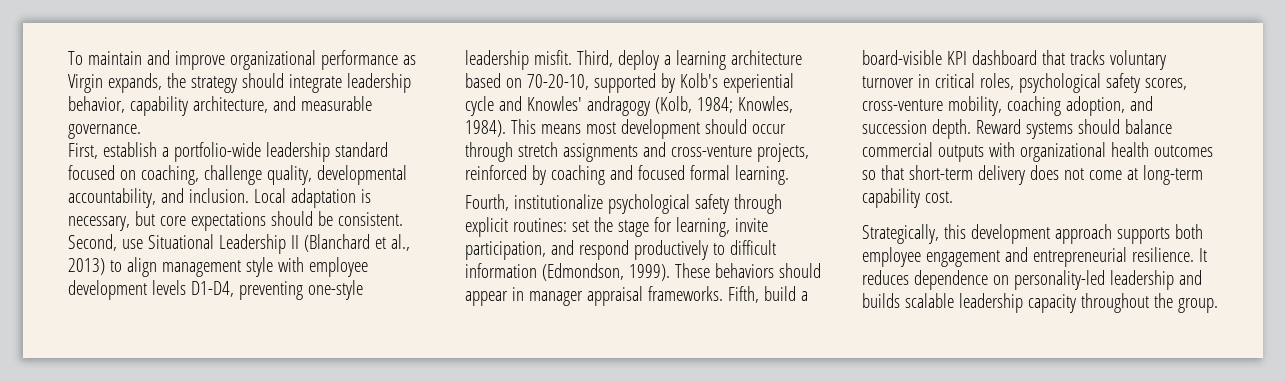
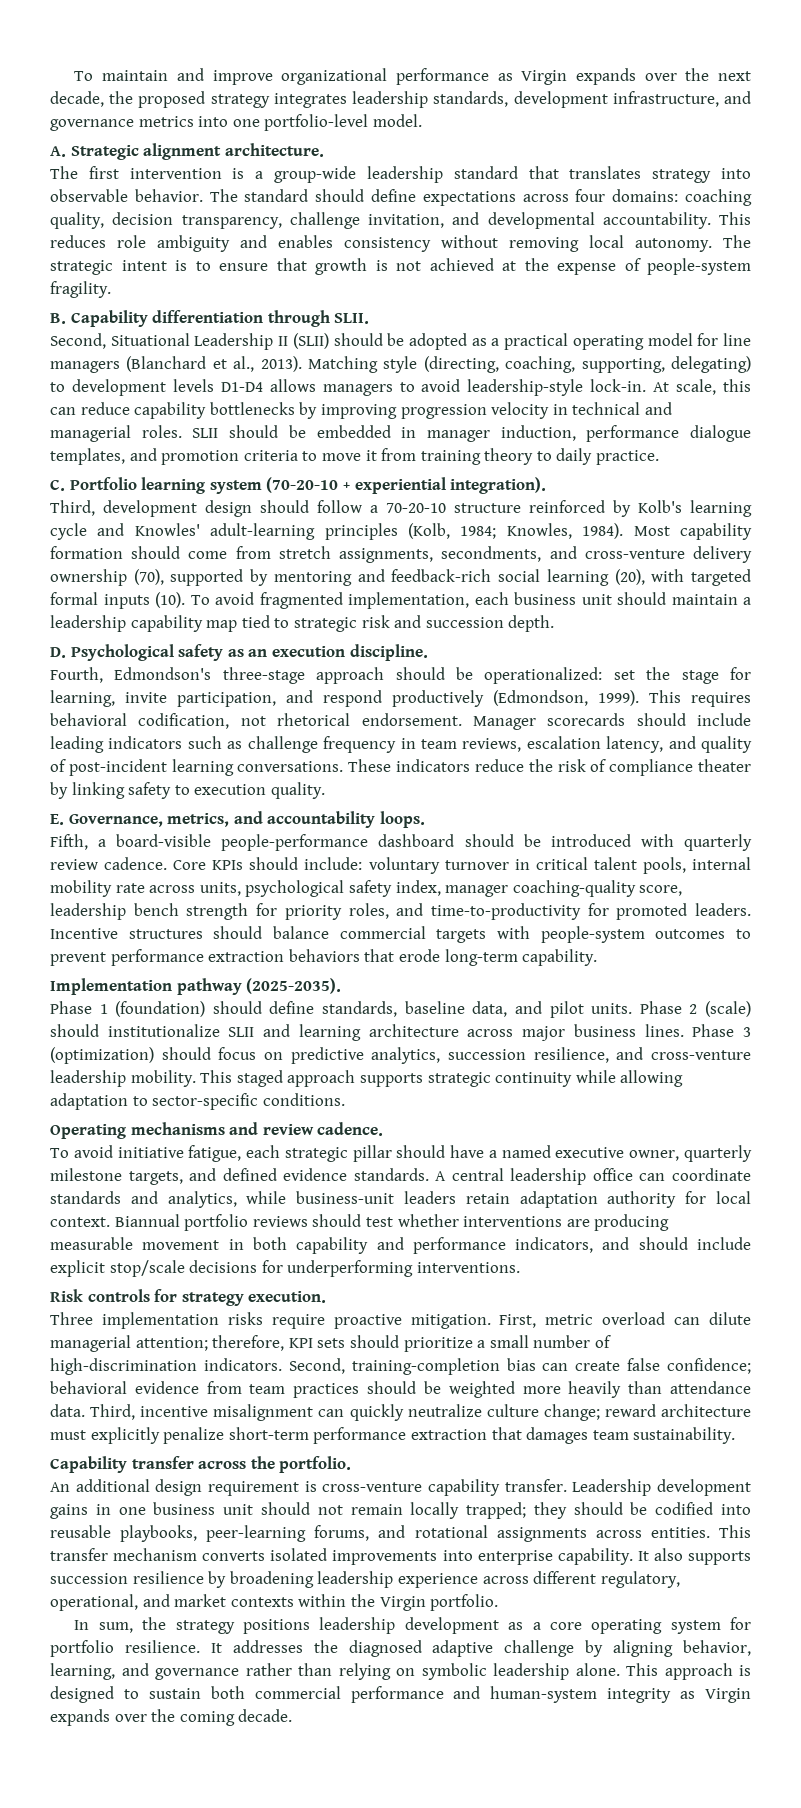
[107,73,411,93] [68,96,372,116] [68,124,141,139] [68,142,388,162] [68,165,407,185] [68,188,371,208] [68,211,403,231] [68,234,410,254] [68,257,368,277] [68,280,363,300] [465,50,802,70] [465,73,656,93] expands, the strategy should integrate leadership behavior, capability architecture, and measurable governance. // First, establish a portfolio-wide leadership standard focused on coaching, challenge quality, developmental accountability, and inclusion. Local adaptation is necessary, but core expectations should be consistent. Second, use Situational Leadership II (Blanchard et al., 2013) to align management style with employee development levels D1-D4, preventing one-style leadership misfit. Third, deploy a learning architecture based on 70-20-10, supported -> [575,68,752,85] [50,91,751,108] [50,114,422,131] [50,143,324,160] [50,166,752,183] [50,189,752,206] [50,212,751,229] [50,235,751,252] [50,258,751,275] [50,281,111,298] [50,310,370,327] [50,333,751,350] [50,356,751,373] [50,379,751,396] [50,402,672,419] [50,425,751,442] [50,448,660,465] [50,477,547,494] [50,500,605,517] expands over the next decade, the proposed strategy integrates leadership standards, development infrastructure, and governance metrics into one portfolio-level model. // A. Strategic alignment architecture. // The first intervention is a group-wide leadership standard that translates strategy into observable behavior. The standard should define expectations across four domains: coaching quality, decision transparency, challenge invitation, and developmental accountability. This reduces role ambiguity and enables consistency without removing local autonomy. The strategic intent is to ensure that growth is not achieved at the expense of people-system fragility. // B. Capability differentiation through SLII. // Second, Situational Leadership II (SLII) should be adopted as a practical operating model for line managers (Blanchard et al., 2013). Matching style (directing, coaching, supporting, delegating) to development levels D1-D4 allows managers to avoid leadership-style lock-in. At scale, this can reduce capability bottlenecks by improving progression velocity in technical and managerial roles. SLII should be embedded in manager induction, performance dialogue templates, and promotion criteria to move it from training theory to daily practice. // C. Portfolio learning system (70-20-10 + experiential integration). // Third, development design should follow a 70-20-10 structure reinforced
[722,73,794,93] experiential -> [690,500,752,517] learning
[586,96,650,116] andragogy -> [210,523,398,540] adult-learning principles
[510,119,786,139] [465,142,809,162] [465,165,789,185] [465,194,782,214] [465,217,567,237] This means most development should occur through stretch assignments and cross-venture projects, reinforced by coaching and focused formal learning. // Fourth, institutionalize psychological safety through explicit routines: -> [633,523,752,540] [50,546,752,563] [50,569,752,586] [50,592,751,609] [50,615,555,632] [50,644,428,661] [50,667,603,684] Most capability formation should come from stretch assignments, secondments, and cross-venture delivery ownership (70), supported by mentoring and feedback-rich social learning (20), with targeted formal inputs (10). To avoid fragmented implementation, each business unit should maintain a leadership capability map tied to strategic risk and succession depth. // D. Psychological safety as an execution discipline. // Fourth, Edmondson's three-stage approach should be operationalized:
[712,240,776,255] [465,263,821,281] [465,286,808,306] [862,50,1166,70] [862,73,1187,93] [862,96,1153,116] [862,119,1172,139] [862,142,1213,162] [862,165,1203,185] [862,188,953,208] [862,224,1203,244] [862,247,1207,267] [862,270,1202,290] [862,293,1218,313] to difficult information (Edmondson, 1999). These behaviors should appear in manager appraisal frameworks. Fifth, build a board-visible KPI dashboard that tracks voluntary turnover in critical roles, psychological safety scores, cross-venture mobility, coaching adoption, and succession depth. Reward systems should balance commercial outputs with organizational health outcomes so that short-term delivery does not come at long-term capability cost. // Strategically, this development approach supports both employee engagement and entrepreneurial resilience. It reduces dependence on personality-led leadership and builds scalable leadership capacity throughout the group. -> [493,690,751,707] [50,713,751,730] [50,736,752,753] [50,759,752,776] [50,782,325,799] [50,811,425,828] [50,834,752,851] [50,857,752,874] [50,880,683,897] [50,903,751,920] [50,926,751,943] [50,949,598,966] [50,978,342,995] [50,1001,751,1018] [50,1024,752,1041] [50,1047,751,1064] [50,1070,684,1087] [50,1093,345,1110] [50,1122,384,1139] [50,1145,752,1162] [50,1168,751,1185] [50,1191,751,1208] [50,1214,670,1231] [50,1237,751,1254] [50,1260,520,1277] [50,1289,327,1306] [50,1312,751,1329] [50,1335,611,1352] [50,1358,751,1375] [50,1381,752,1398] [50,1404,752,1421] [50,1427,736,1444] [50,1456,352,1473] [50,1479,751,1496] [50,1502,752,1519] [50,1525,751,1542] [50,1548,752,1565] [50,1571,680,1588] [50,1594,499,1611] [74,1617,751,1634] [50,1640,751,1657] [50,1663,751,1680] [50,1686,751,1703] [50,1709,293,1726] (Edmondson, 1999). This requires behavioral codification, not rhetorical endorsement. Manager scorecards should include leading indicators such as challenge frequency in team reviews, escalation latency, and quality of post-incident learning conversations. These indicators reduce the risk of compliance theater by linking safety to execution quality. // E. Governance, metrics, and accountability loops. // Fifth, a board-visible people-performance dashboard should be introduced with quarterly review cadence. Core KPIs should include: voluntary turnover in critical talent pools, internal mobility rate across units, psychological safety index, manager coaching-quality score, leadership bench strength for priority roles, and time-to-productivity for promoted leaders. Incentive structures should balance commercial targets with people-system outcomes to prevent performance extraction behaviors that erode long-term capability. // Implementation pathway (2025-2035). // Phase 1 (foundation) should define standards, baseline data, and pilot units. Phase 2 (scale) should institutionalize SLII and learning architecture across major business lines. Phase 3 (optimization) should focus on predictive analytics, succession resilience, and cross-venture leadership mobility. This staged approach supports strategic continuity while allowing adaptation to sector-specific conditions. // Operating mechanisms and review cadence. // To avoid initiative fatigue, each strategic pillar should have a named executive owner, quarterly milestone targets, and defined evidence standards. A central leadership office can coordinate standards and analytics, while business-unit leaders retain adaptation authority for local context. Biannual portfolio reviews should test whether interventions are producing measurable movement in both capability and performance indicators, and should include explicit stop/scale decisions for underperforming interventions. // Risk controls for strategy execution. // Three implementation risks require proactive mitigation. First, metric overload can dilute managerial attention; therefore, KPI sets should prioritize a small number of high-discrimination indicators. Second, training-completion bias can create false confidence; behavioral evidence from team practices should be weighted more heavily than attendance data. Third, incentive misalignment can quickly neutralize culture change; reward architecture must explicitly penalize short-term performance extraction that damages team sustainability. // Capability transfer across the portfolio. // An additional design requirement is cross-venture capability transfer. Leadership development gains in one business unit should not remain locally trapped; they should be codified into reusable playbooks, peer-learning forums, and rotational assignments across entities. This transfer mechanism converts isolated improvements into enterprise capability. It also supports succession resilience by broadening leadership experience across different regulatory, operational, and market contexts within the Virgin portfolio. // In sum, the strategy positions leadership development as a core operating system for portfolio resilience. It addresses the diagnosed adaptive challenge by aligning behavior, learning, and governance rather than relying on symbolic leadership alone. This approach is designed to sustain both commercial performance and human-system integrity as Virgin expands over the coming decade.

